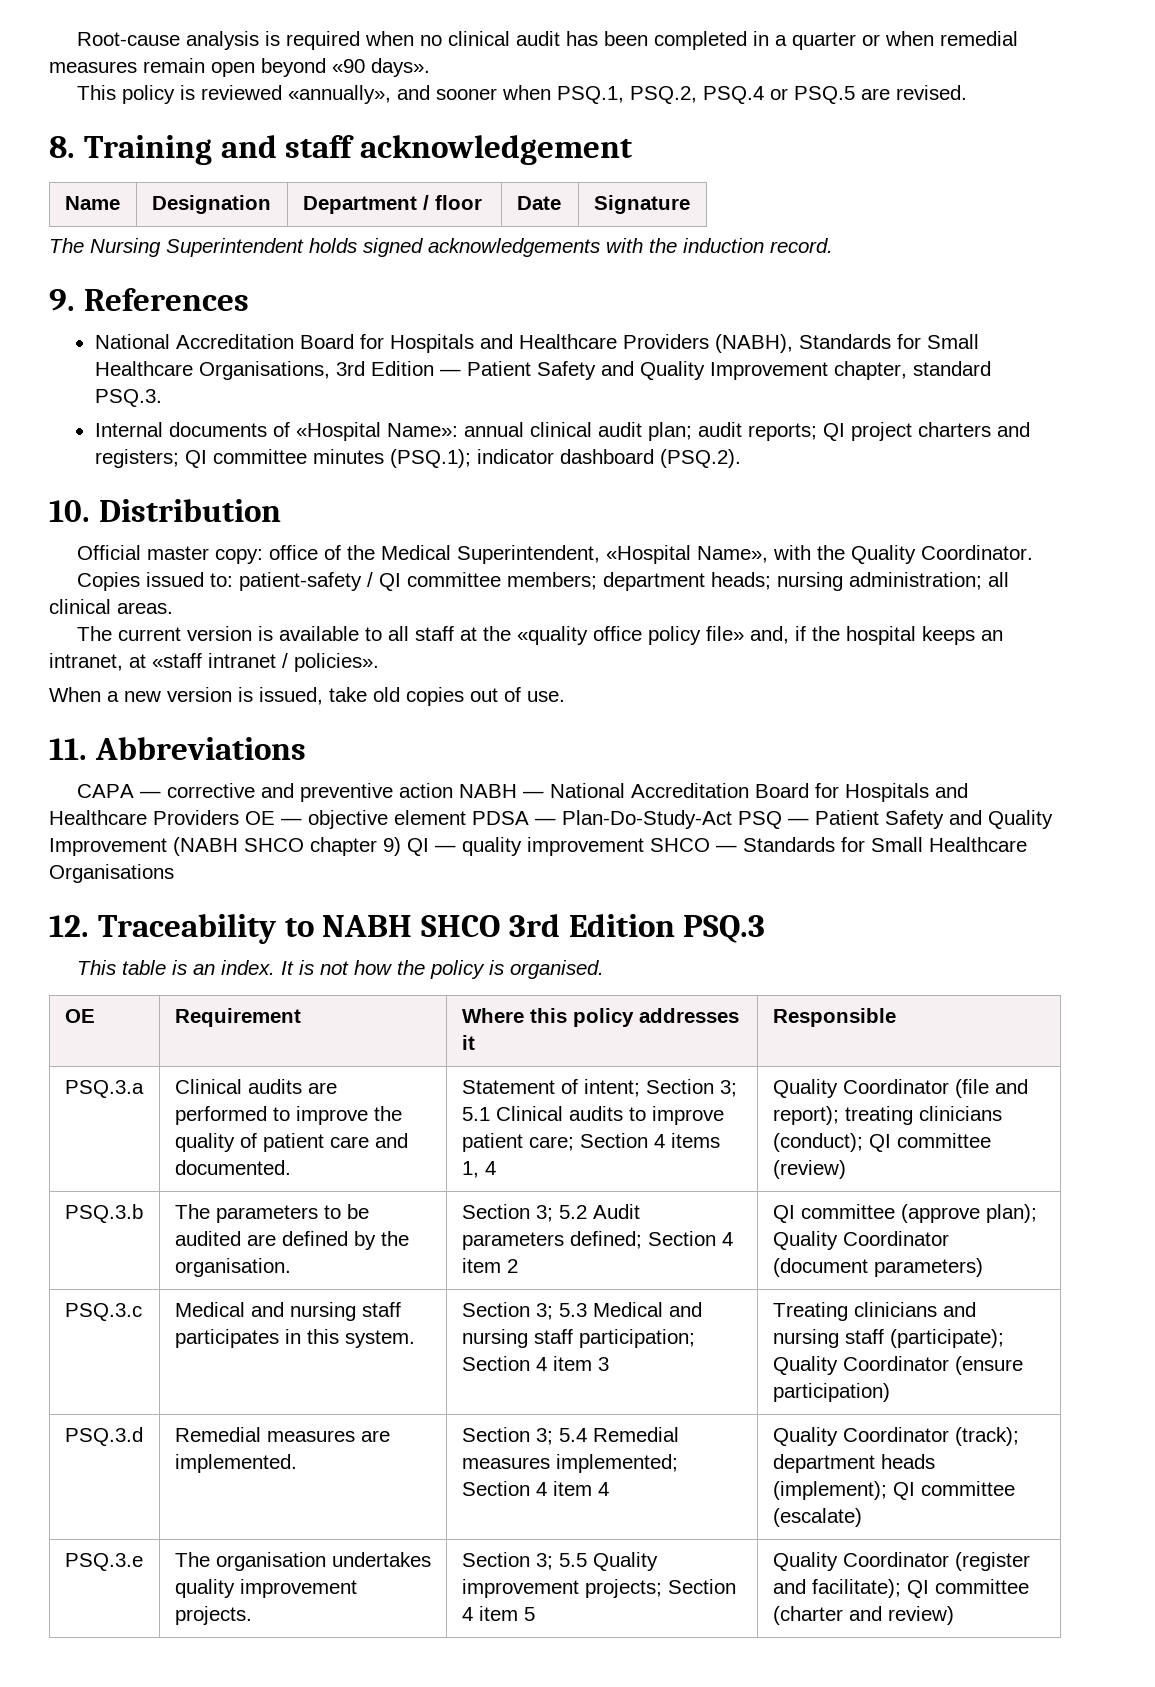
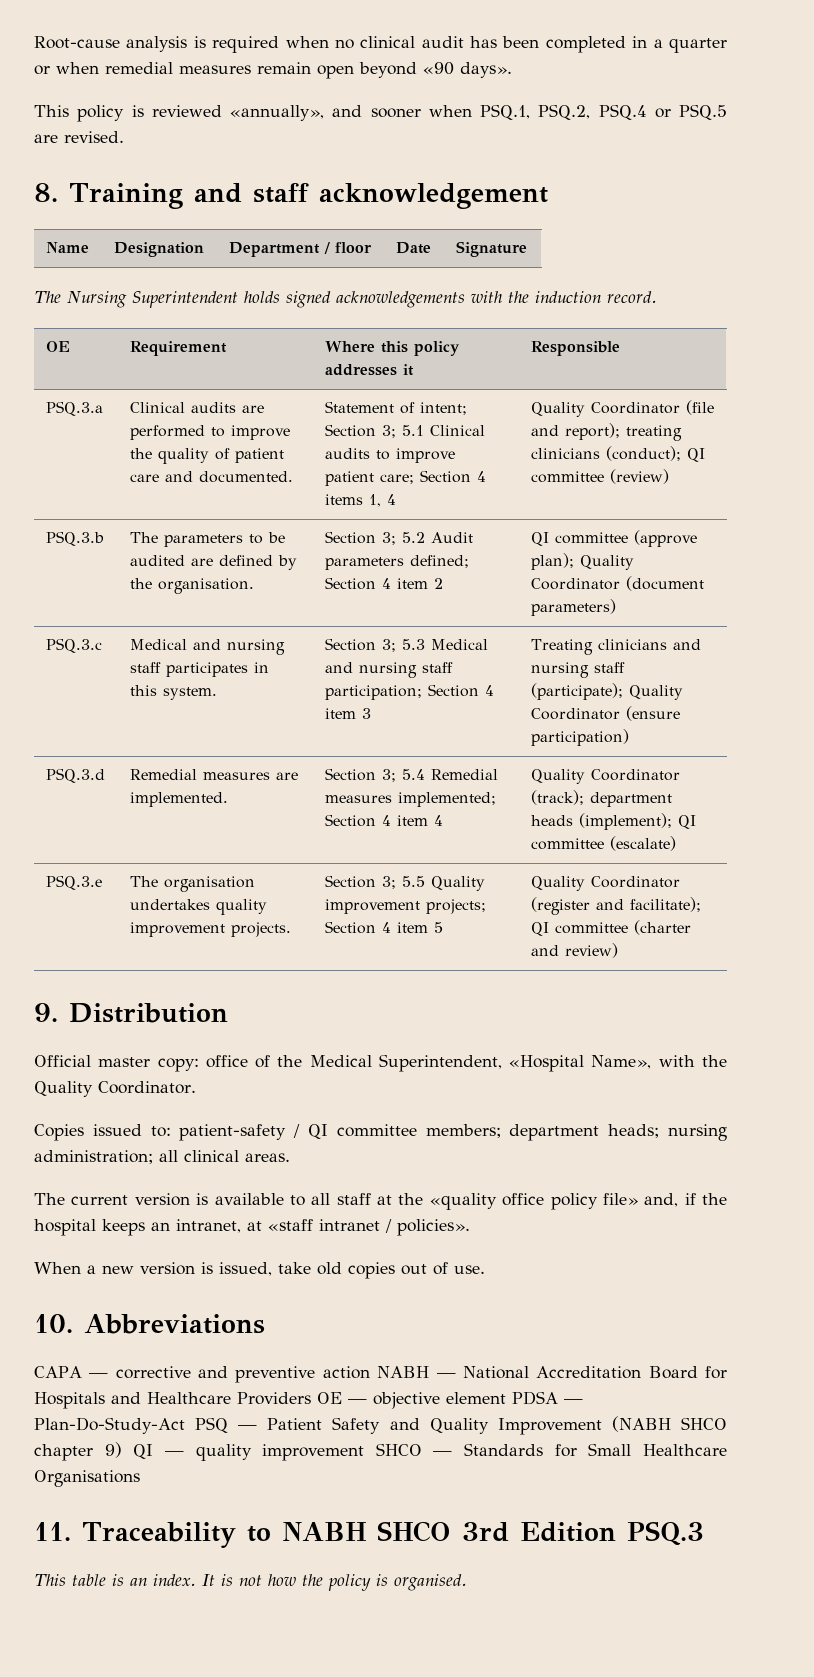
[49,288,249,311] [94,334,979,353] [94,361,991,380] [94,389,162,407] [94,422,1030,441] [94,449,741,468] [49,499,281,522] [77,545,1034,564] [77,572,1010,591] [49,599,173,614] [77,626,1004,645] [49,653,379,672] [49,687,565,706] [49,737,306,760] [77,783,969,802] [49,810,1053,829] [49,837,1027,856] [49,864,174,883] [49,914,766,944] [77,960,605,979] // 9. References // National Accreditation Board for Hospitals and Healthcare Providers (NABH), Standards for Small Healthcare Organisations, 3rd Edition — Patient Safety and Quality Improvement chapter, standard PSQ.3. // Internal documents of «Hospital Name»: annual clinical audit plan; audit reports; QI project charters and registers; QI committee minutes (PSQ.1); indicator dashboard (PSQ.2). // 10. Distribution // Official master copy: office of the Medical Superintendent, «Hospital Name», with the Quality Coordinator. // Copies issued to: patient-safety / QI committee members; department heads; nursing administration; all clinical areas. // The current version is available to all staff at the «quality office policy file» and, if the hospital keeps an intranet, at «staff intranet / policies». // When a new version is issued, take old copies out of use. // 11. Abbreviations // CAPA — corrective and preventive action NABH — National Accreditation Board for Hospitals and Healthcare Providers OE — objective element PDSA — Plan-Do-Study-Act PSQ — Patient Safety and Quality Improvement (NABH SHCO chapter 9) QI — quality improvement SHCO — Standards for Small Healthcare Organisations // 12. Traceability to NABH SHCO 3rd Edition PSQ.3 // This table is an index. It is not how the policy is organised. -> (657, 297) none
(954, 1615) none -> [34,1003,228,1023] [34,1054,727,1072] [34,1081,196,1097] [34,1124,727,1141] [34,1150,290,1164] [34,1193,727,1210] [34,1219,470,1236] [34,1262,485,1279] [34,1314,265,1334] [34,1366,727,1383] [34,1391,583,1409] [34,1416,727,1435] [34,1442,727,1461] [34,1470,140,1487] [34,1521,704,1548] [34,1574,467,1591] // 9. Distribution // Official master copy: office of the Medical Superintendent, «Hospital Name», with the Quality Coordinator. // Copies issued to: patient-safety / QI committee members; department heads; nursing administration; all clinical areas. // The current version is available to all staff at the «quality office policy file» and, if the hospital keeps an intranet, at «staff intranet / policies». // When a new version is issued, take old copies out of use. // 10. Abbreviations // CAPA — corrective and preventive action NABH — National Accreditation Board for Hospitals and Healthcare Providers OE — objective element PDSA — Plan-Do-Study-Act PSQ — Patient Safety and Quality Improvement (NABH SHCO chapter 9) QI — quality improvement SHCO — Standards for Small Healthcare Organisations // 11. Traceability to NABH SHCO 3rd Edition PSQ.3 // This table is an index. It is not how the policy is organised.

